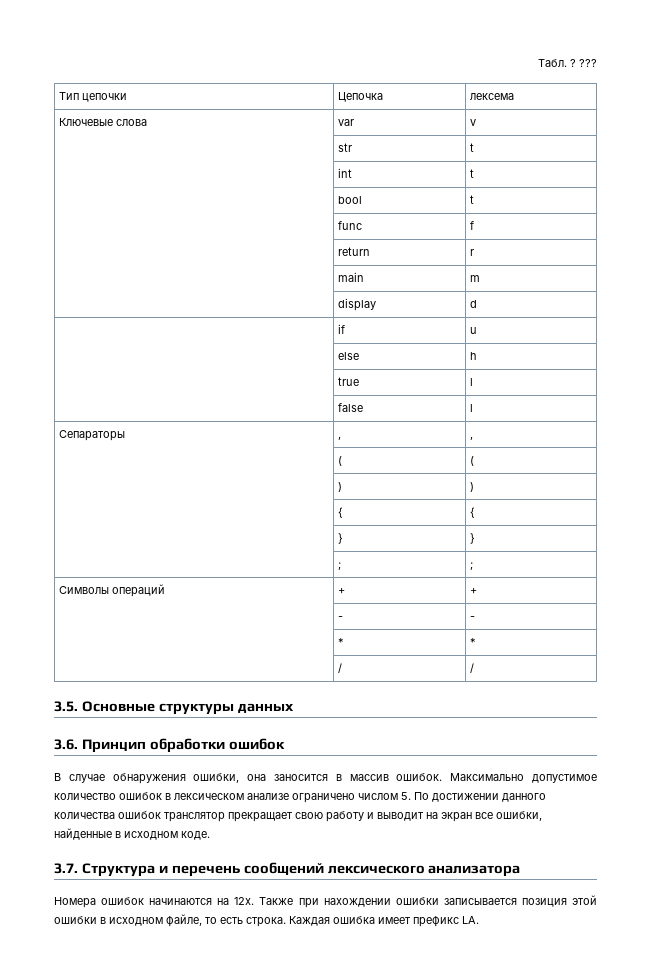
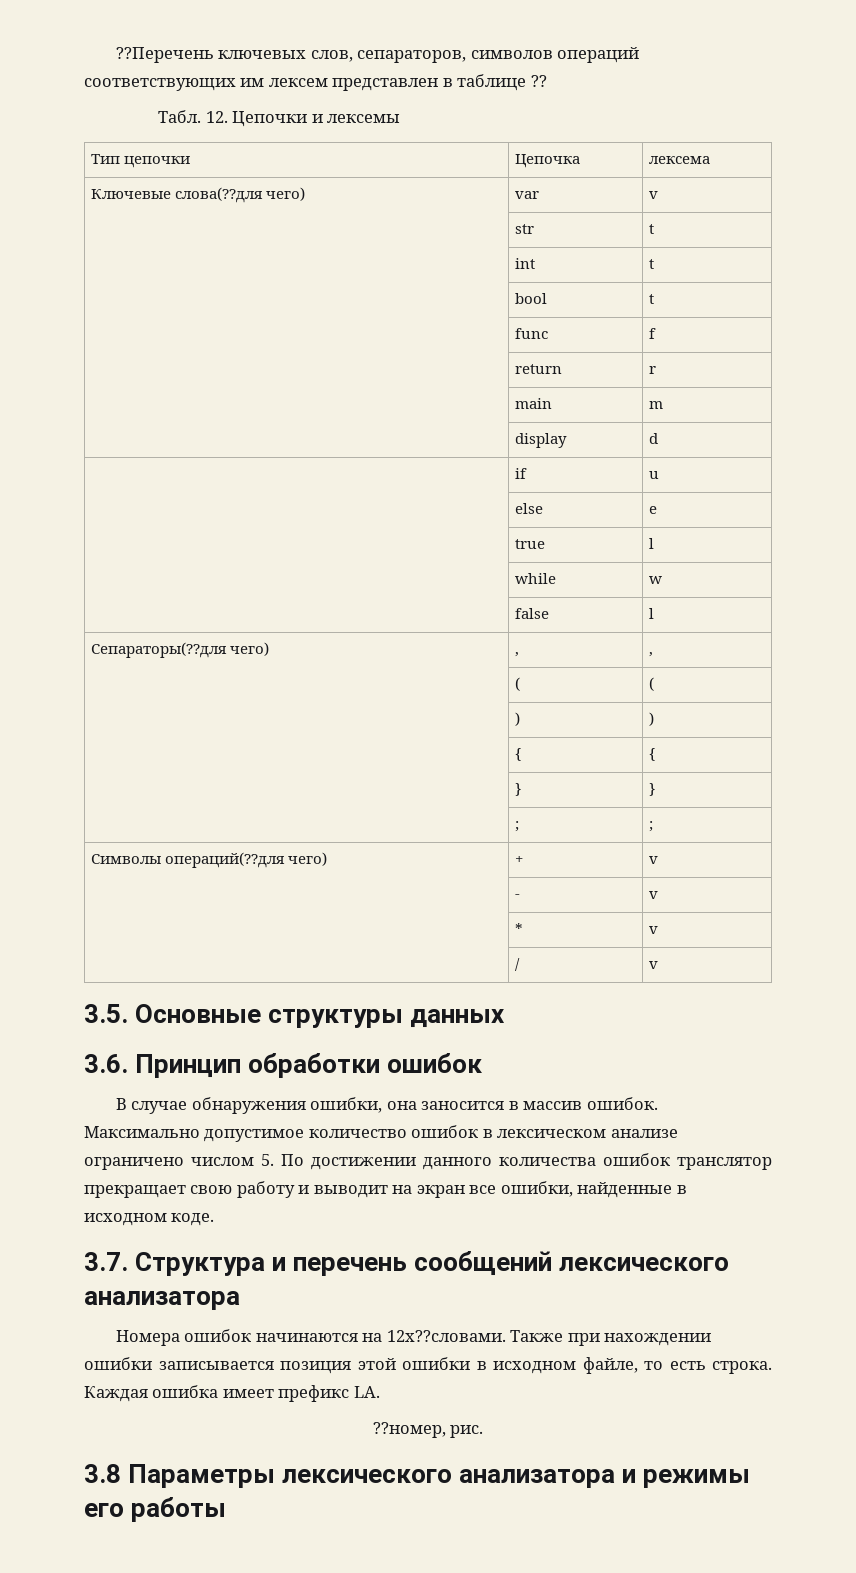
[538,59,597,67] Табл. ? ??? -> [115,47,640,63] [84,74,547,91] [158,110,401,127] ??Перечень ключевых слов, сепараторов, символов операций соответствующих им лексем представлен в таблице ?? // Табл. 12. Цепочки и лексемы
[115,119,147,126] слова -> [175,187,306,203] слова(??для чего)
[469,352,477,360] h -> [649,506,658,514] e
(473, 382) none -> [515,573,557,584] [649,576,663,584] // | while | w
[58,430,125,441] Сепараторы -> [91,642,270,658] Сепараторы(??для чего)
[111,584,165,597] операций -> [165,852,328,868] операций(??для чего)
[469,587,477,594] + -> [649,856,659,864] v
[469,616,475,620] - -> [649,891,659,899] v
[469,638,476,646] * -> [649,926,659,934] v
[469,663,474,673] / -> [649,961,659,969] v
[234,897,255,905] 12х. -> [386,1330,506,1342] 12х??словами.
(479, 920) none -> [372,1422,484,1438] [84,1464,751,1488] [84,1497,227,1522] // ??номер, рис. // 3.8 Параметры лексического анализатора и режимы его работы

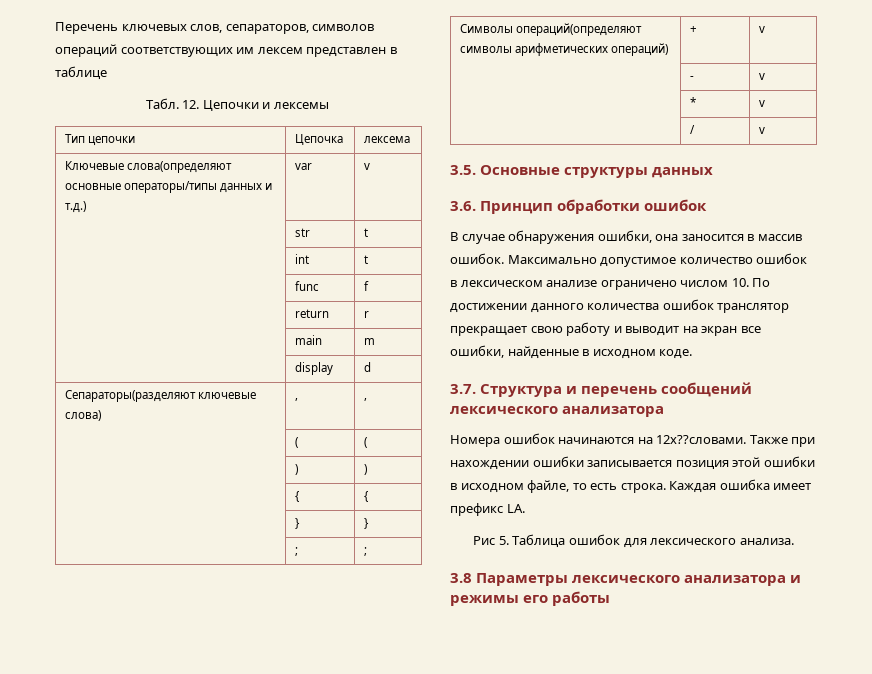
[115,47,214,63] ??Перечень -> [55,22,118,34] Перечень
[530,75,547,87] ?? -> (107, 73) none
[175,187,306,203] слова(??для чего) -> [126,161,232,173] [64,181,273,193] [64,201,86,213] слова(определяют основные операторы/типы данных и т.д.)
[515,293,548,304] [649,294,655,304] // | bool | t -> (368, 259) none
[515,468,528,479] [649,471,660,479] [515,503,544,514] [649,506,658,514] [515,539,546,549] [649,538,655,549] [515,573,557,584] [649,576,663,584] [515,608,550,619] [649,608,655,619] [91,642,270,658] | if | u // | else | e // | true | l // | while | w // | false | l // Сепараторы(??для чего) -> [64,390,256,402] [64,410,101,421] Сепараторы(разделяют ключевые слова)
[165,852,328,868] операций(??для чего) -> [515,23,642,36] [459,43,669,56] операций(определяют символы арифметических операций)
[261,1154,274,1166] 5. -> [731,278,749,287] 10.
[372,1422,484,1438] ??номер, рис. -> [473,534,794,548] Рис 5. Таблица ошибок для лексического анализа.

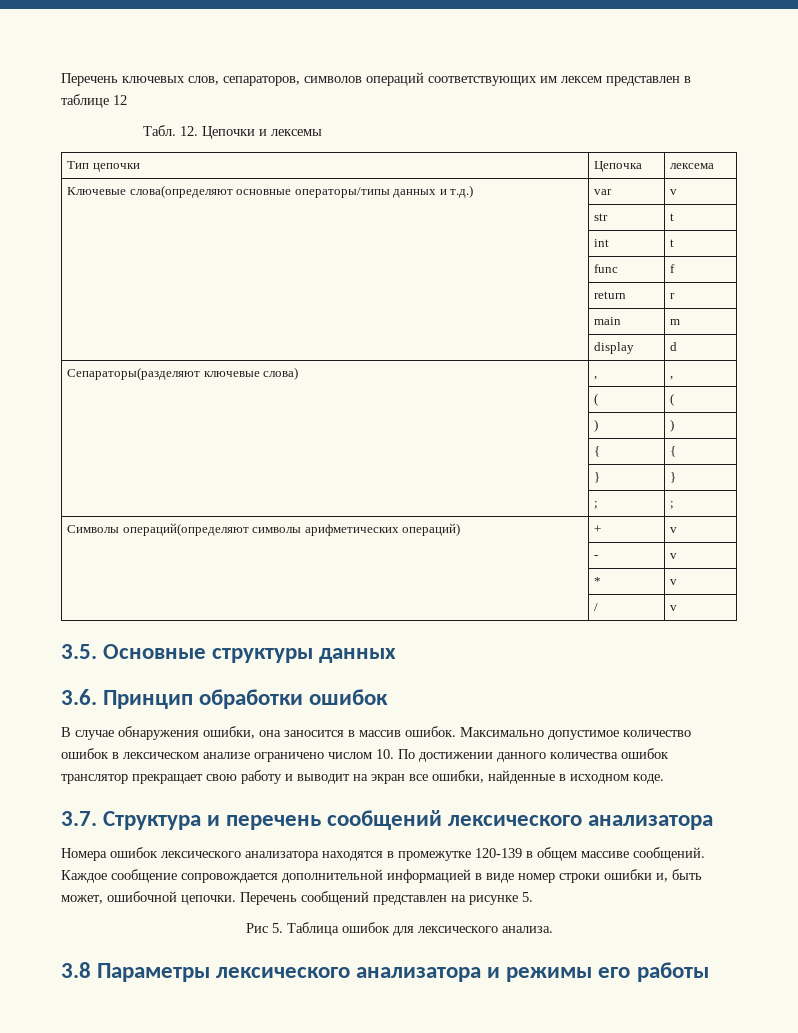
(107, 73) none -> [113,95,127,105] 12
[558,435,816,447] [450,456,815,470] [450,479,812,493] [450,503,525,516] начинаются на 12х??словами. Также при нахождении ошибки записывается позиция этой ошибки в исходном файле, то есть строка. Каждая ошибка имеет префикс LA. -> [161,847,705,861] [61,869,702,883] [61,891,533,905] лексического анализатора находятся в промежутке 120-139 в общем массиве сообщений. Каждое сообщение сопровождается дополнительной информацией в виде номер строки ошибки и, быть может, ошибочной цепочки. Перечень сообщений представлен на рисунке 5.

